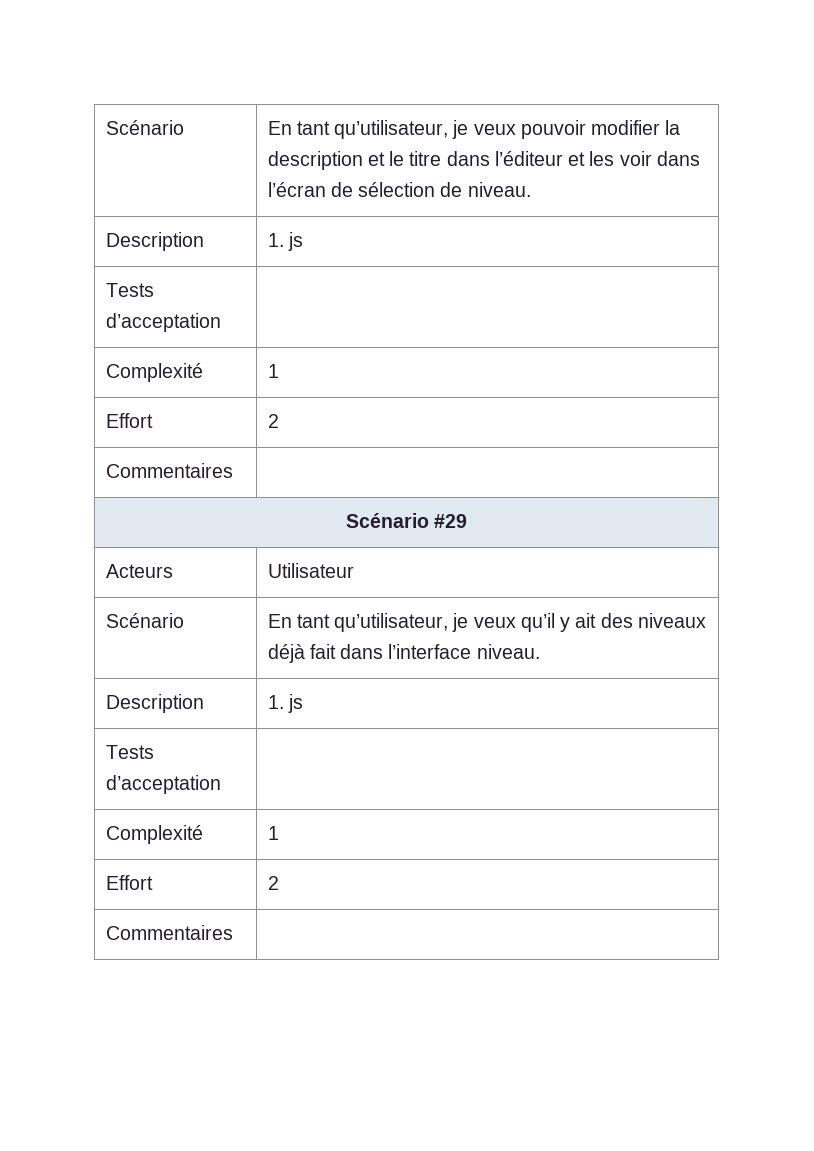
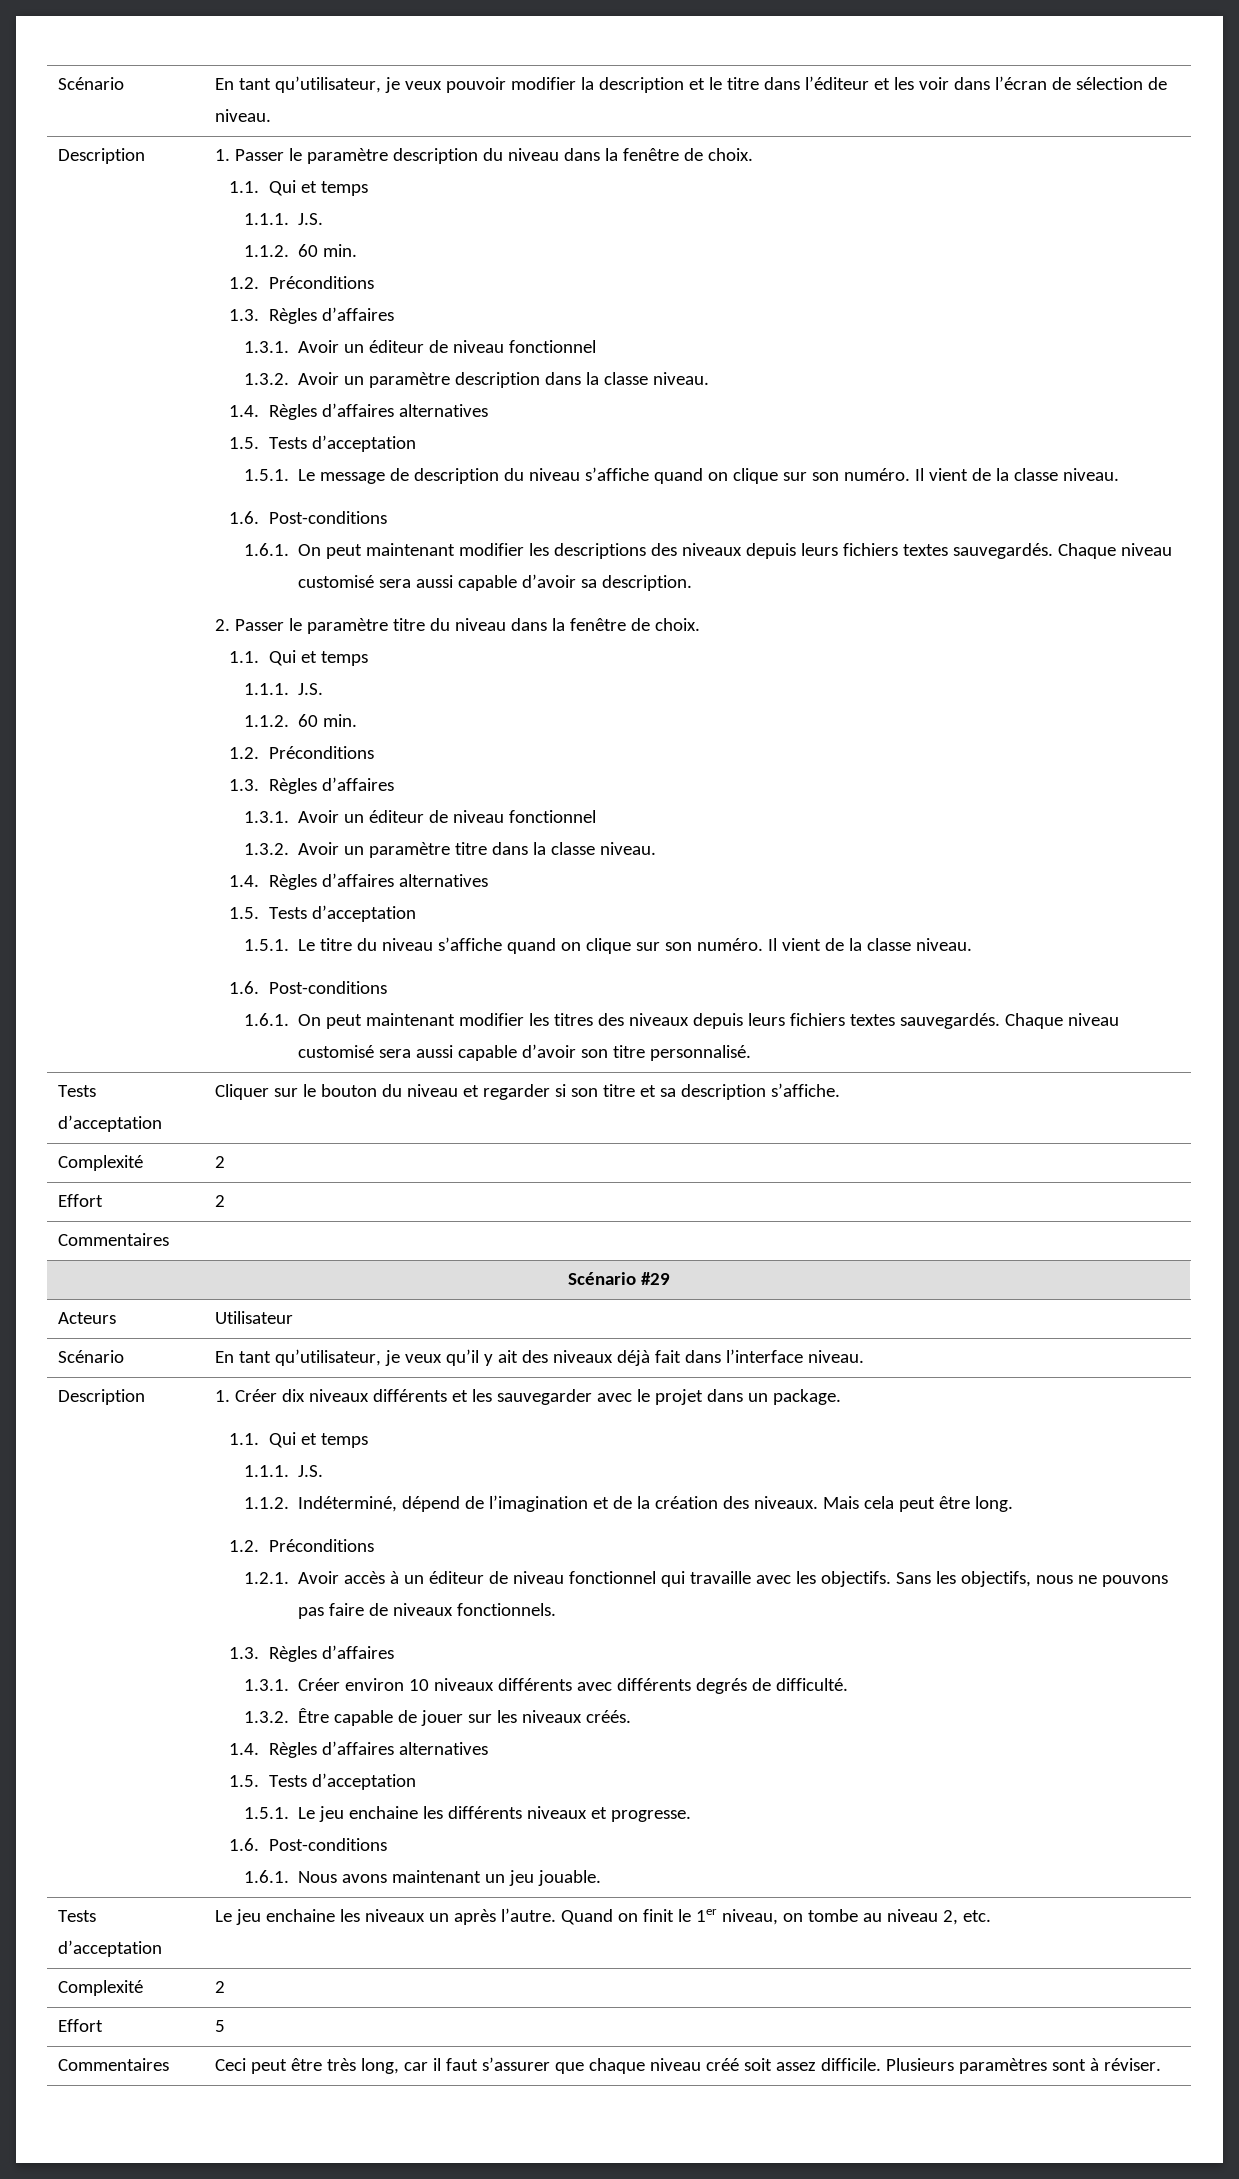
[287,232,303,251] [105,283,154,297] [105,313,221,332] [105,363,203,382] [267,364,279,378] js // Tests d’acceptation | // Complexité | 1 -> [235,148,754,164] [229,180,368,196] [243,213,323,225] [243,244,357,257] [229,276,374,289] [229,307,394,324] [243,340,596,353] [243,372,709,388] [229,403,488,420] [229,435,416,452] [243,467,1119,484] [229,511,387,524] [243,543,1172,559] [297,574,692,591] [215,618,701,634] [229,650,368,666] [243,683,323,695] [243,714,357,727] [229,746,374,759] [229,777,394,794] [243,810,596,823] [243,842,656,858] [229,873,488,890] [229,905,416,922] [243,937,972,954] [229,981,387,994] [243,1013,1119,1029] [297,1044,751,1061] [58,1085,97,1097] [58,1115,163,1132] [215,1083,841,1100] [58,1155,144,1171] [215,1156,226,1168] Passer le paramètre description du niveau dans la fenêtre de choix. // 1.1. Qui et temps // 1.1.1. J.S. // 1.1.2. 60 min. // 1.2. Préconditions // 1.3. Règles d’affaires // 1.3.1. Avoir un éditeur de niveau fonctionnel // 1.3.2. Avoir un paramètre description dans la classe niveau. // 1.4. Règles d’affaires alternatives // 1.5. Tests d’acceptation // 1.5.1. Le message de description du niveau s’affiche quand on clique sur son numéro. Il vient de la classe niveau. // 1.6. Post-conditions // 1.6.1. On peut maintenant modifier les descriptions des niveaux depuis leurs fichiers textes sauvegardés. Chaque niveau customisé sera aussi capable d’avoir sa description. // 2. Passer le paramètre titre du niveau dans la fenêtre de choix. // 1.1. Qui et temps // 1.1.1. J.S. // 1.1.2. 60 min. // 1.2. Préconditions // 1.3. Règles d’affaires // 1.3.1. Avoir un éditeur de niveau fonctionnel // 1.3.2. Avoir un paramètre titre dans la classe niveau. // 1.4. Règles d’affaires alternatives // 1.5. Tests d’acceptation // 1.5.1. Le titre du niveau s’affiche quand on clique sur son numéro. Il vient de la classe niveau. // 1.6. Post-conditions // 1.6.1. On peut maintenant modifier les titres des niveaux depuis leurs fichiers textes sauvegardés. Chaque niveau customisé sera aussi capable d’avoir son titre personnalisé. // Tests d’acceptation | Cliquer sur le bouton du niveau et regarder si son titre et sa description s’affiche. // Complexité | 2
[287,694,303,713] [105,745,154,759] [105,775,221,794] [105,825,203,844] [267,826,279,840] [105,875,153,890] [267,876,279,890] [105,925,233,940] js // Tests d’acceptation | // Complexité | 1 // Effort | 2 // Commentaires | -> [235,1389,842,1405] [229,1432,368,1448] [243,1465,323,1477] [243,1495,1013,1512] [229,1539,374,1552] [243,1571,1168,1587] [297,1603,556,1619] [229,1645,394,1662] [243,1678,848,1694] [243,1708,631,1726] [229,1741,488,1758] [229,1773,416,1790] [243,1806,691,1822] [229,1838,387,1851] [243,1870,601,1886] [58,1910,97,1922] [58,1940,163,1957] [215,1908,992,1925] [58,1980,144,1996] [215,1981,226,1993] [58,2019,104,2032] [215,2020,226,2032] [58,2058,170,2071] [215,2057,1162,2074] Créer dix niveaux différents et les sauvegarder avec le projet dans un package. // 1.1. Qui et temps // 1.1.1. J.S. // 1.1.2. Indéterminé, dépend de l’imagination et de la création des niveaux. Mais cela peut être long. // 1.2. Préconditions // 1.2.1. Avoir accès à un éditeur de niveau fonctionnel qui travaille avec les objectifs. Sans les objectifs, nous ne pouvons pas faire de niveaux fonctionnels. // 1.3. Règles d’affaires // 1.3.1. Créer environ 10 niveaux différents avec différents degrés de difficulté. // 1.3.2. Être capable de jouer sur les niveaux créés. // 1.4. Règles d’affaires alternatives // 1.5. Tests d’acceptation // 1.5.1. Le jeu enchaine les différents niveaux et progresse. // 1.6. Post-conditions // 1.6.1. Nous avons maintenant un jeu jouable. // Tests d’acceptation | Le jeu enchaine les niveaux un après l’autre. Quand on finit le 1er niveau, on tombe au niveau 2, etc. // Complexité | 2 // Effort | 5 // Commentaires | Ceci peut être très long, car il faut s’assurer que chaque niveau créé soit assez difficile. Plusieurs paramètres sont à réviser.

